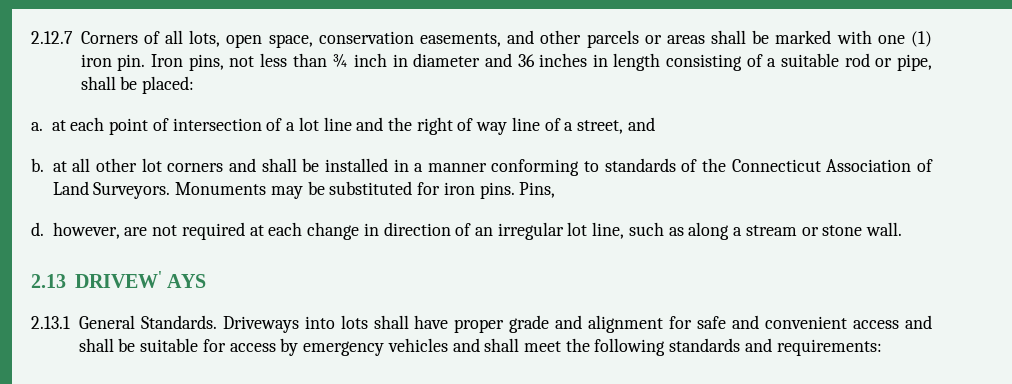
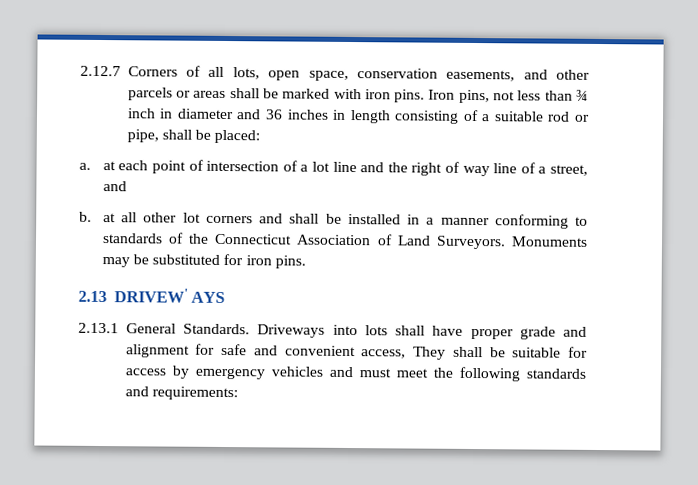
[877,31,932,47] [80,54,146,71] one (1) iron pin. -> [364,89,426,103] iron pins.
[519,182,556,198] [31,222,902,240] Pins, // d. however, are not required at each change in direction of an irregular lot line, such as along a stream or stone wall. -> (306, 262) none
[853,315,932,329] access and -> [361,346,447,360] access, They
[484,338,520,352] shall -> [358,368,391,378] must

